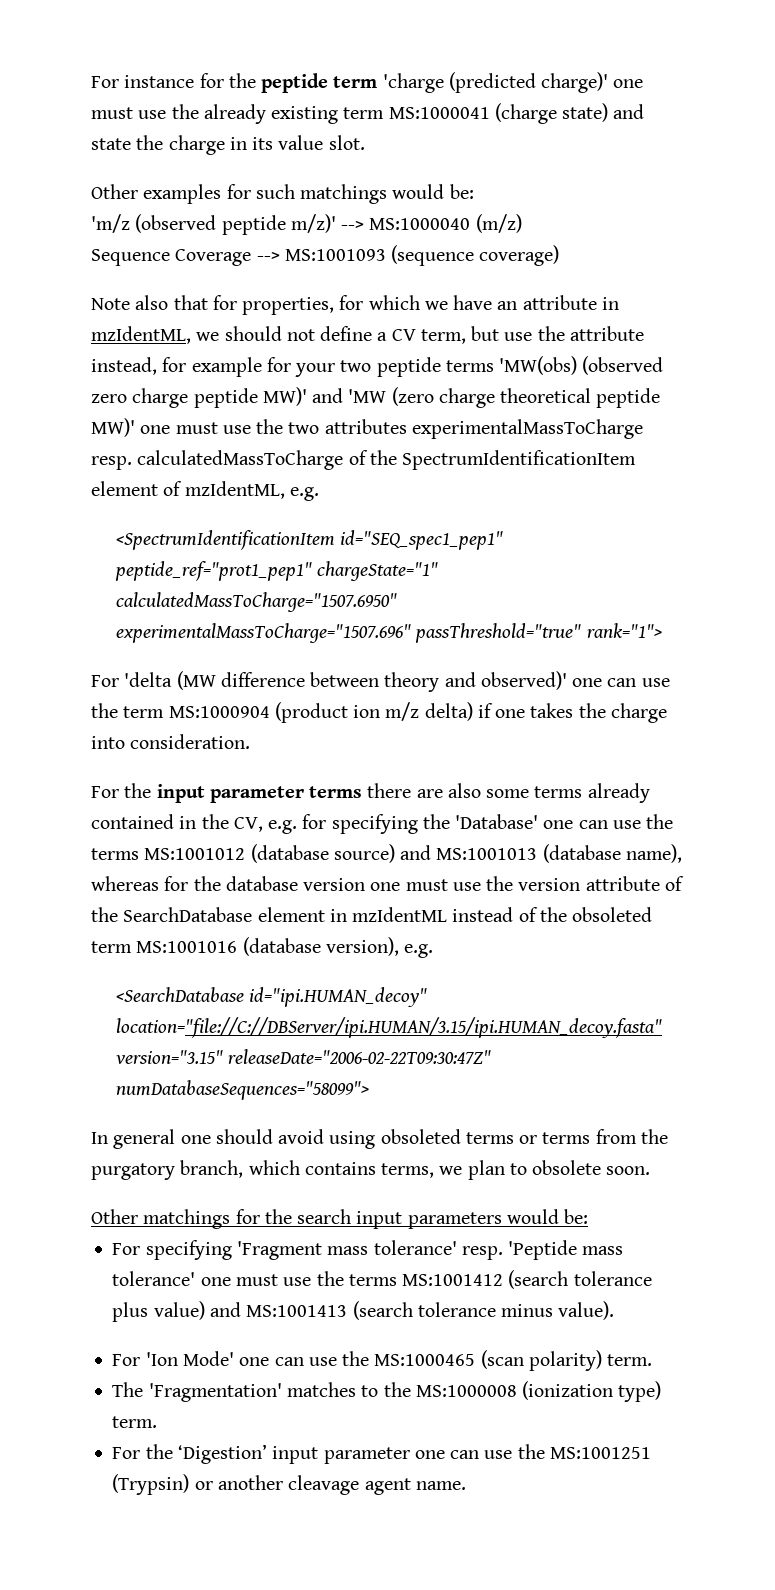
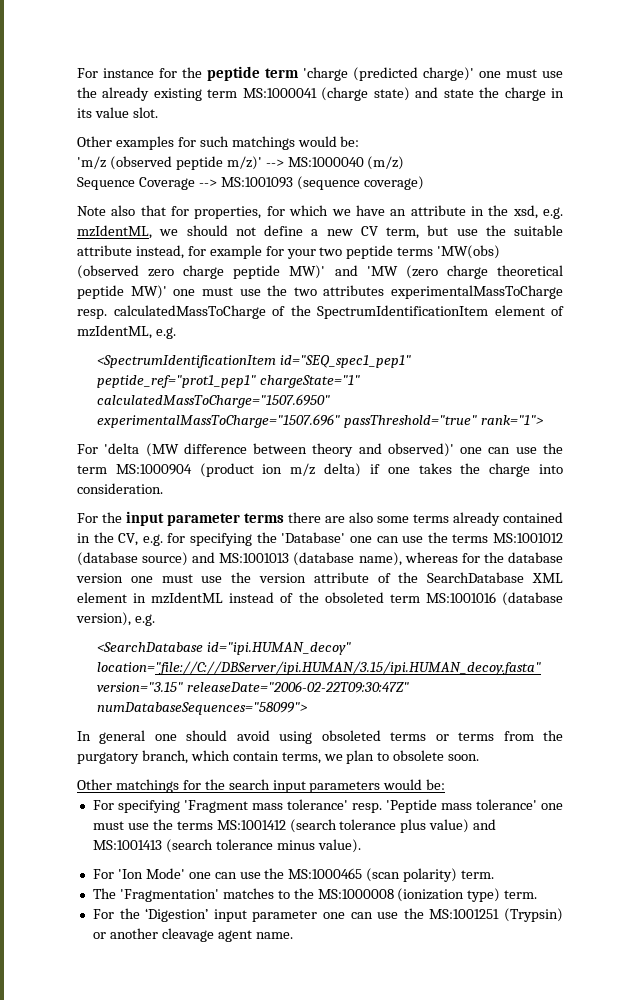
(619, 303) none -> [488,205,563,219] the xsd, e.g.
(388, 336) none -> [326,229,353,236] new
(565, 333) none -> [514,225,563,236] suitable
(253, 914) none -> [532,573,564,583] XML
[304,1162,376,1175] contains -> [232,751,279,761] contain

